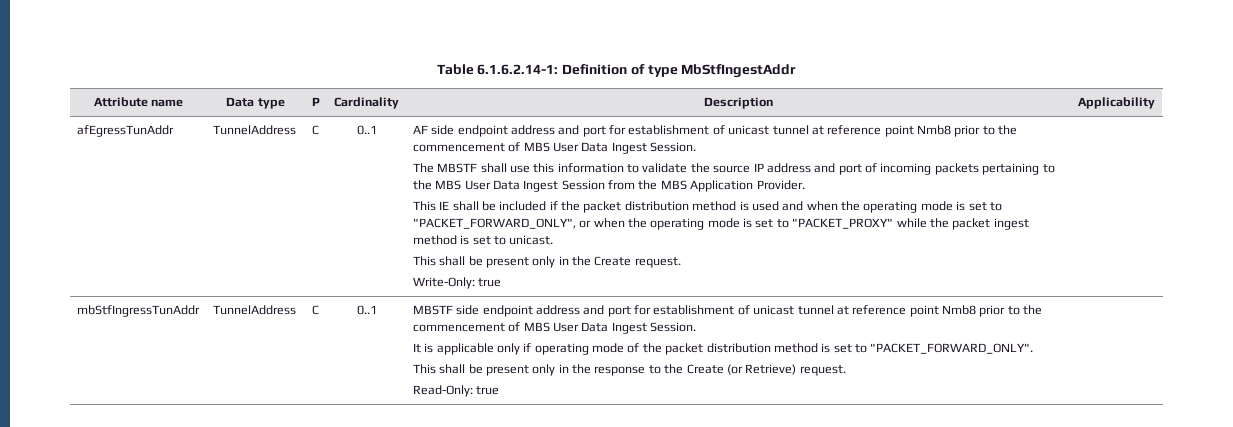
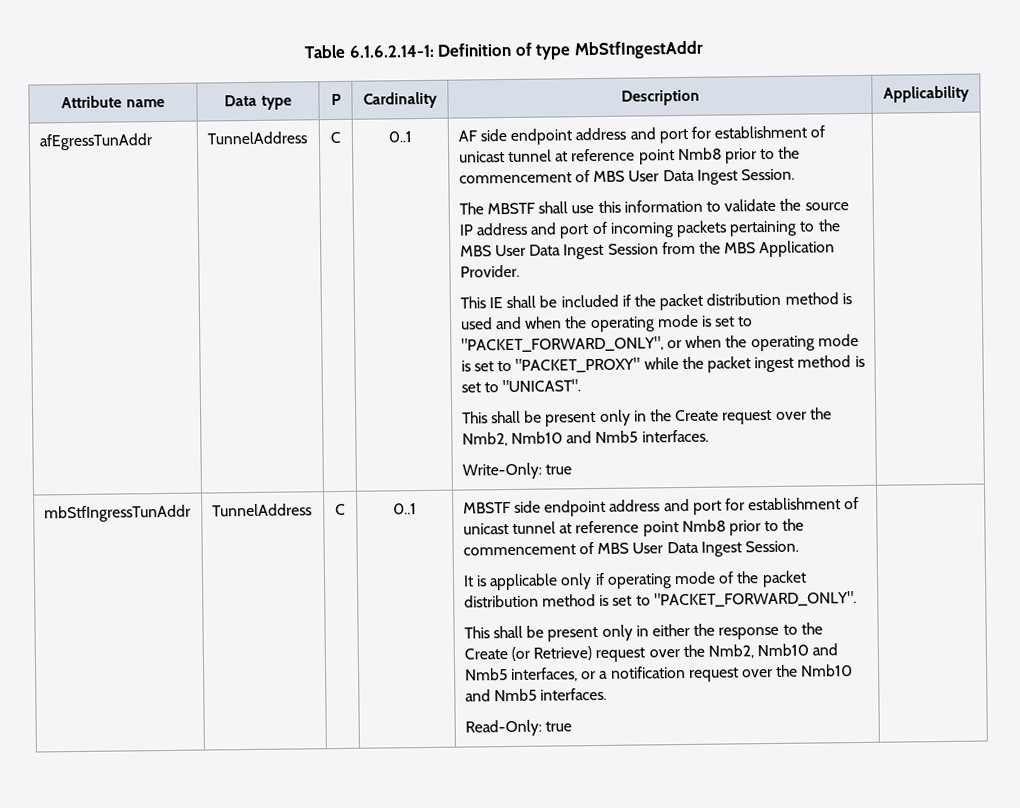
[509,235,554,245] unicast. -> [502,379,582,393] "UNICAST".
[634,257,681,268] request. -> [722,407,832,425] [461,429,709,447] request over the Nmb2, Nmb10 and Nmb5 interfaces.
(569, 368) none -> [652,623,691,637] either
[799,365,846,376] request. -> [595,643,839,663] [464,664,854,683] [464,687,608,702] request over the Nmb2, Nmb10 and Nmb5 interfaces, or a notification request over the Nmb10 and Nmb5 interfaces.

